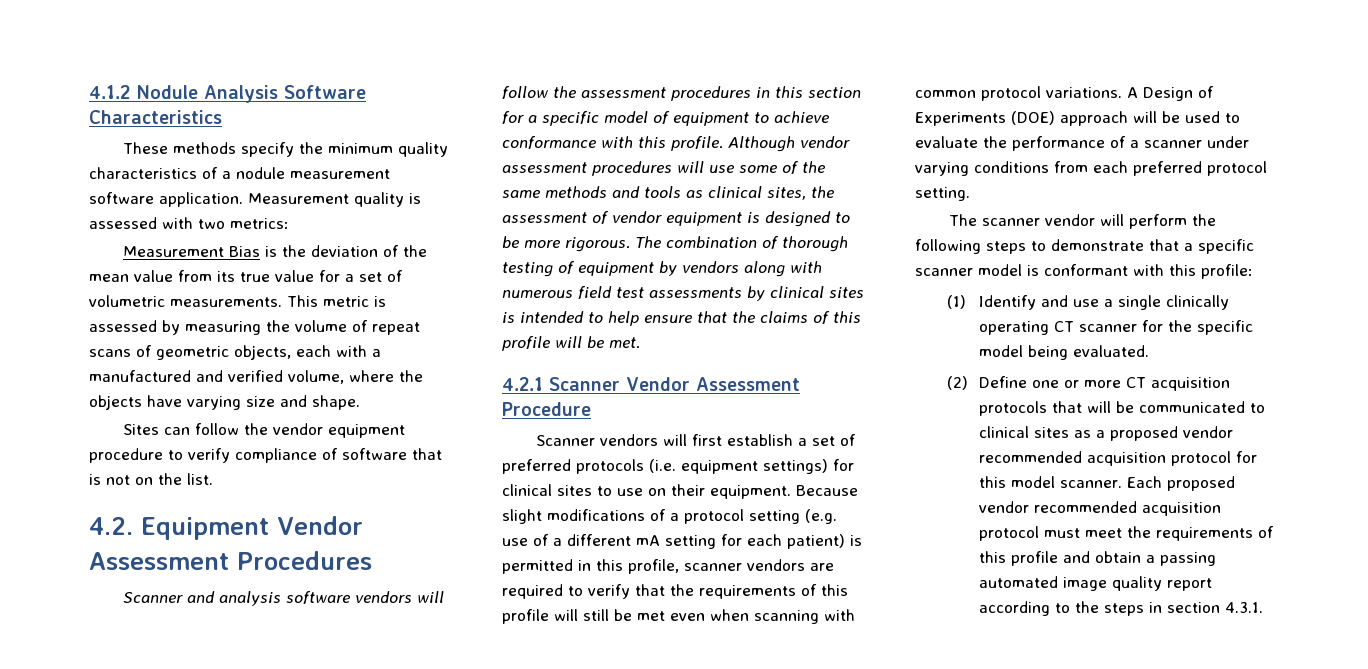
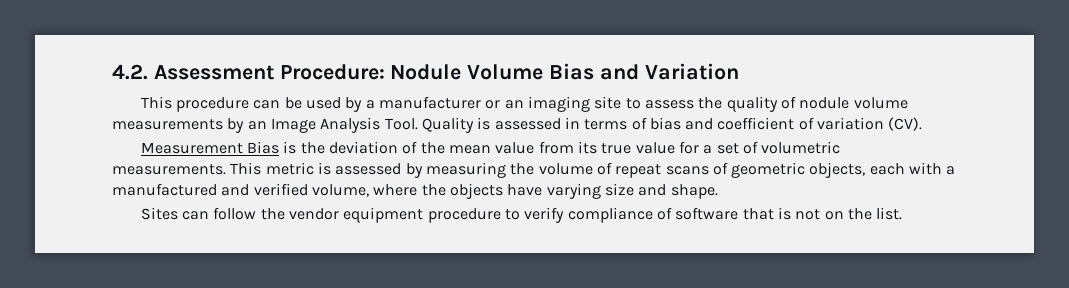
[89,85,366,103] [89,110,222,124] [122,142,448,157] [89,167,390,179] [89,192,421,207] [89,217,289,229] 4.1.2 Nodule Analysis Software Characteristics // These methods specify the minimum quality characteristics of a nodule measurement software application. Measurement quality is assessed with two metrics: -> [112,63,739,80] [140,96,908,112] [112,117,923,133] 4.2. Assessment Procedure: Nodule Volume Bias and Variation // This procedure can be used by a manufacturer or an imaging site to assess the quality of nodule volume measurements by an Image Analysis Tool. Quality is assessed in terms of bias and coefficient of variation (CV).
[89,516,363,540] [89,551,372,570] [122,591,444,606] [502,86,861,101] [502,111,829,126] [502,136,850,152] [502,161,825,176] [502,186,834,200] [502,211,850,227] [502,236,848,252] [502,261,822,277] [502,286,864,301] [502,311,861,326] [502,336,640,351] [502,377,800,391] [502,402,591,416] [535,434,856,446] [502,459,854,474] [502,484,858,499] [502,509,837,524] [502,534,862,549] [502,559,834,574] [502,584,848,599] [502,609,855,624] [915,86,1214,101] [915,111,1240,126] [915,136,1249,151] [915,161,1267,176] [915,187,970,201] [948,214,1216,229] [915,239,1254,254] [915,264,1253,279] [947,295,1230,310] [979,320,1254,335] [979,345,1150,360] [947,376,1231,391] [979,401,1266,416] [979,426,1234,441] [979,451,1258,466] [979,476,1236,491] [979,501,1222,516] [979,526,1275,541] [979,551,1217,566] [979,576,1213,591] [979,601,1264,616] // 4.2. Equipment Vendor Assessment Procedures // Scanner and analysis software vendors will follow the assessment procedures in this section for a specific model of equipment to achieve conformance with this profile. Although vendor assessment procedures will use some of the same methods and tools as clinical sites, the assessment of vendor equipment is designed to be more rigorous. The combination of thorough testing of equipment by vendors along with numerous field test assessments by clinical sites is intended to help ensure that the claims of this profile will be met. // 4.2.1 Scanner Vendor Assessment Procedure // Scanner vendors will first establish a set of preferred protocols (i.e. equipment settings) for clinical sites to use on their equipment. Because slight modifications of a protocol setting (e.g. use of a different mA setting for each patient) is permitted in this profile, scanner vendors are required to verify that the requirements of this profile will still be met even when scanning with common protocol variations. A Design of Experiments (DOE) approach will be used to evaluate the performance of a scanner under varying conditions from each preferred protocol setting. // The scanner vendor will perform the following steps to demonstrate that a specific scanner model is conformant with this profile: // (1) Identify and use a single clinically operating CT scanner for the specific model being evaluated. // (2) Define one or more CT acquisition protocols that will be communicated to clinical sites as a proposed vendor recommended acquisition protocol for this model scanner. Each proposed vendor recommended acquisition protocol must meet the requirements of this profile and obtain a passing automated image quality report according to the steps in section 4.3.1. -> (903, 213) none

